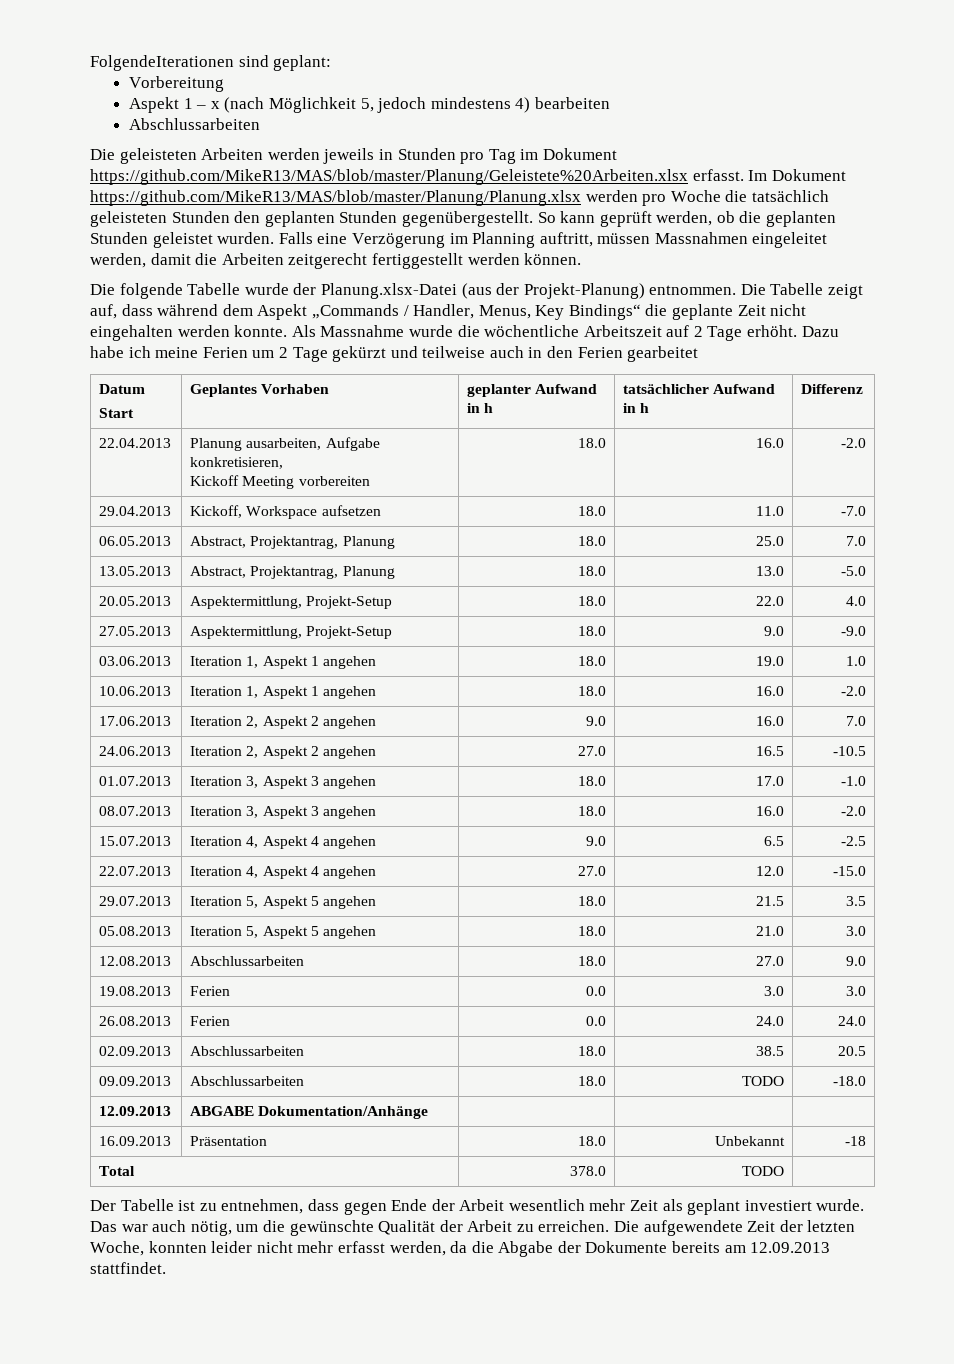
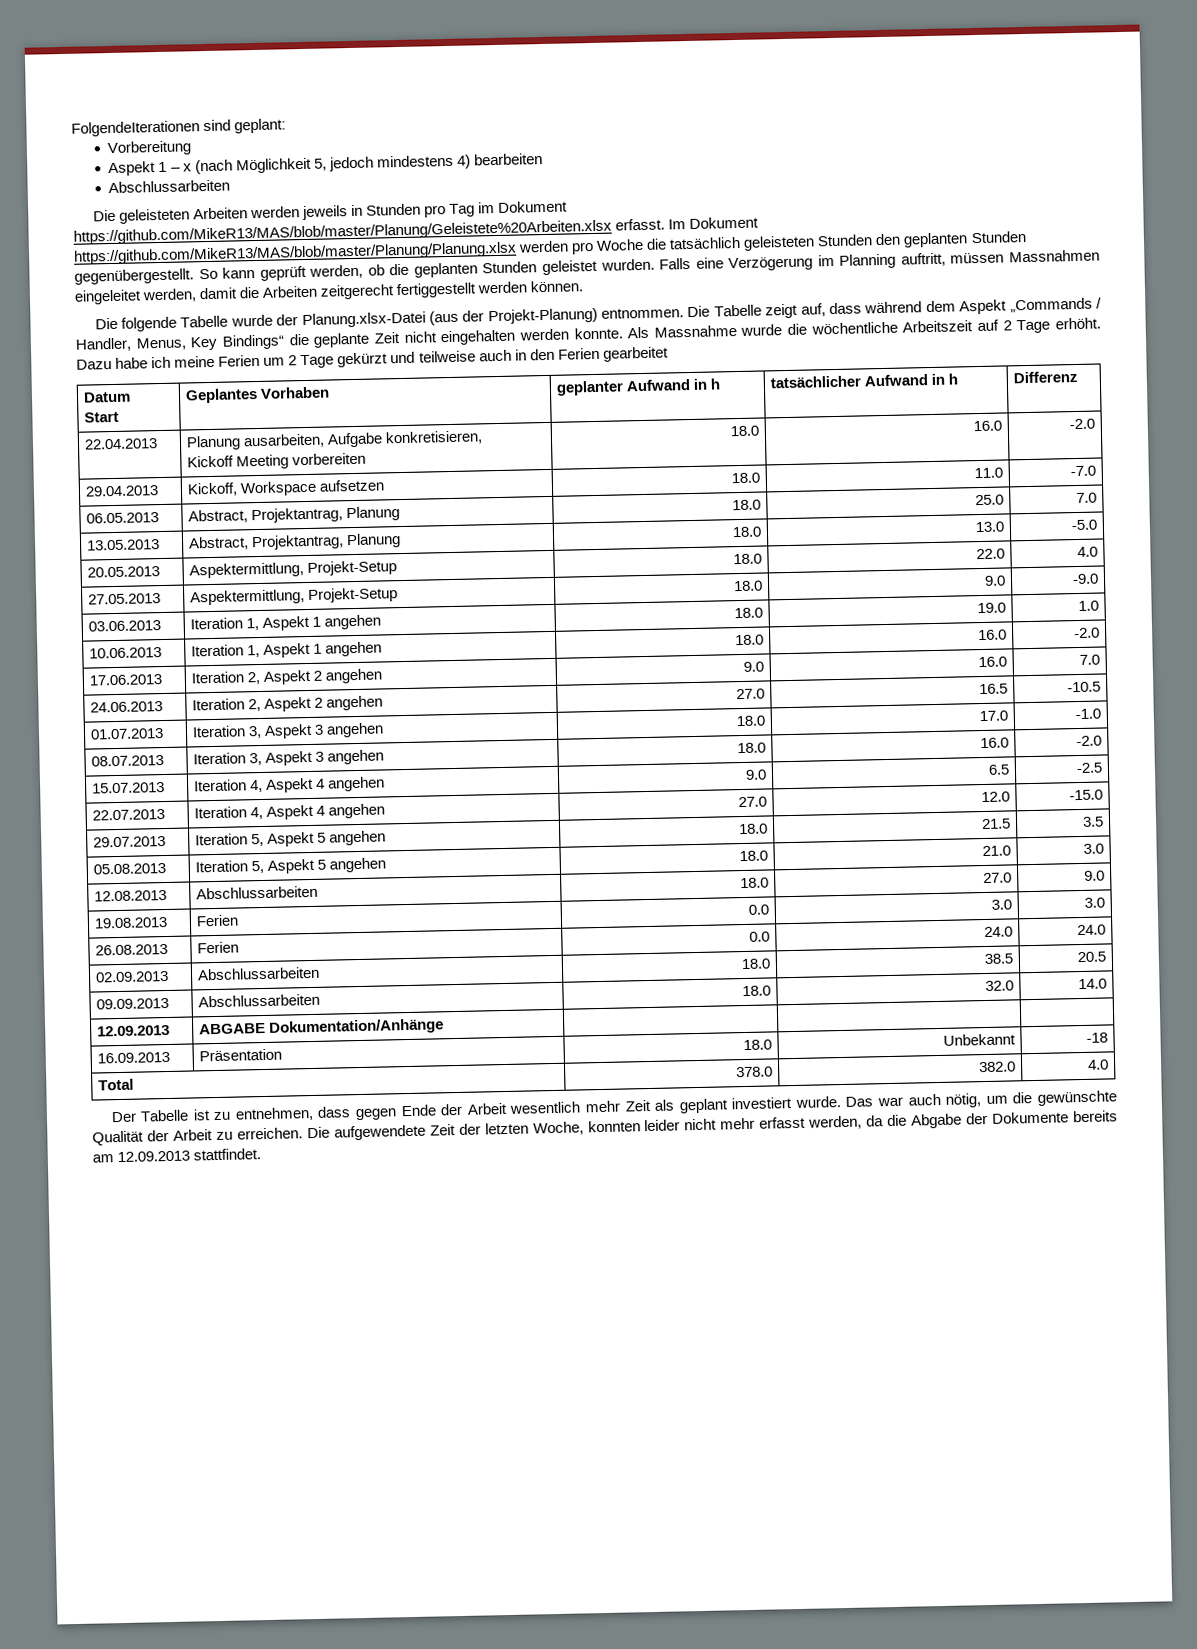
[741,1076,784,1086] [832,1076,866,1086] TODO | -18.0 -> [985,980,1015,991] [1078,978,1108,990] 32.0 | 14.0
[741,1166,784,1176] TODO | -> [979,1061,1017,1073] [1087,1059,1110,1070] 382.0 | 4.0

